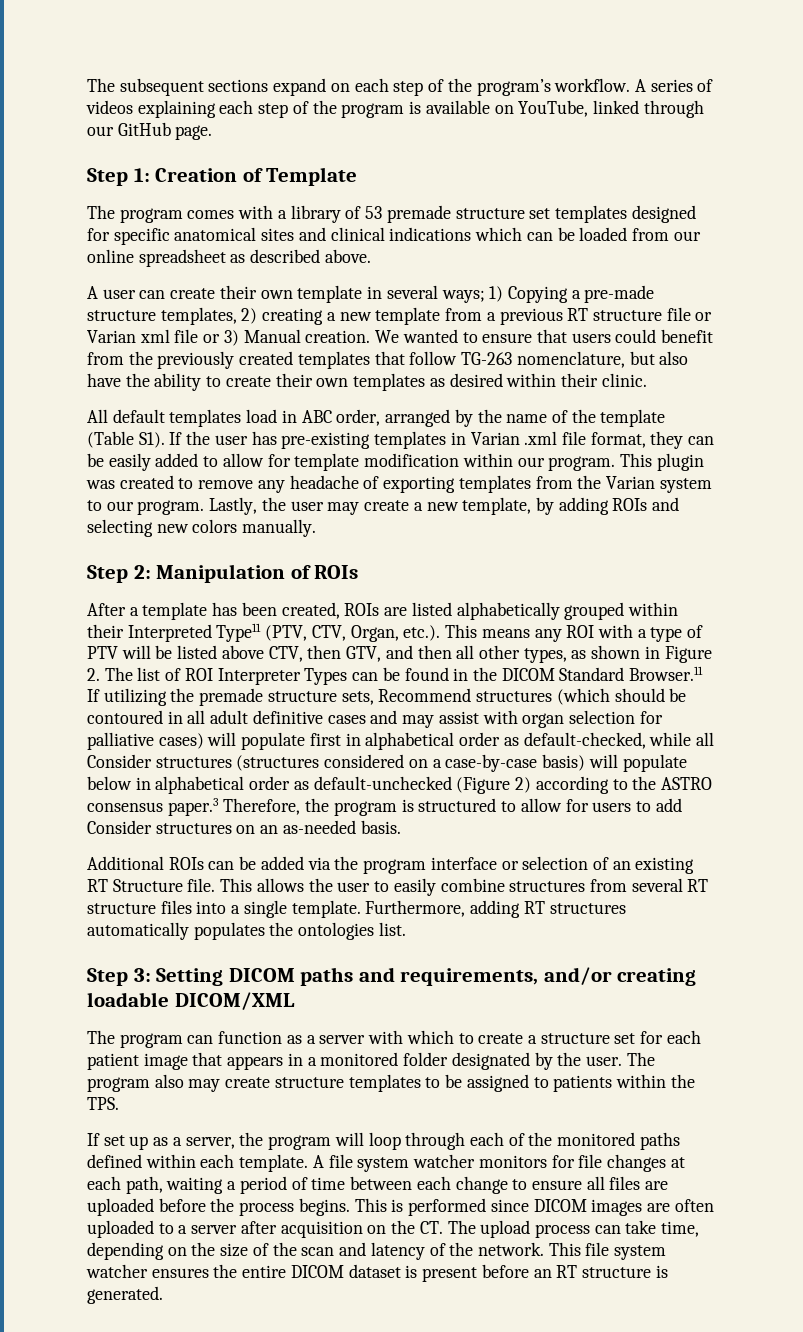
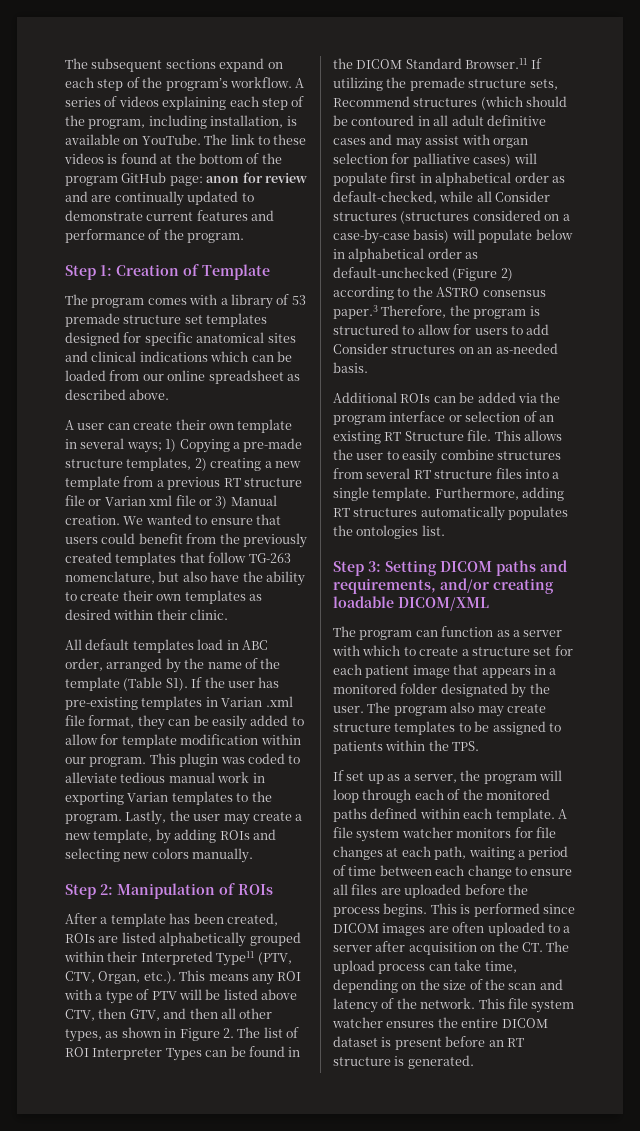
[341,100,704,118] [87,122,213,140] program is available on YouTube, linked through our GitHub page. -> [88,115,297,129] [65,134,307,145] [64,153,282,164] [65,172,307,186] [65,191,254,206] [65,210,275,221] [65,229,245,243] program, including installation, is available on YouTube. The link to these videos is found at the bottom of the program GitHub page: anon for review and are continually updated to demonstrate current features and performance of the program.
[119,475,712,493] [87,500,134,511] created to remove any headache of exporting templates from the Varian system to our -> [247,753,301,764] [65,772,265,783] [65,791,272,805] coded to alleviate tedious manual work in exporting Varian templates to the

